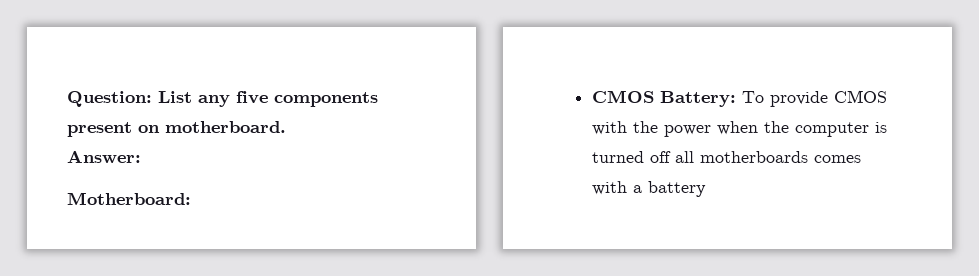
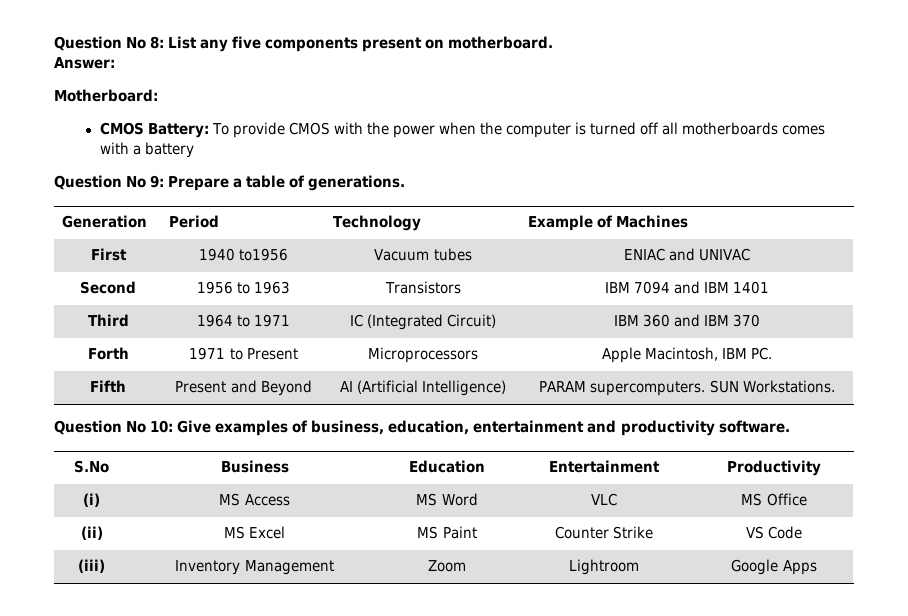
[67,91,152,107] Question: -> [54,36,165,51] Question No 8:
(706, 189) none -> [54,175,406,191] [62,215,148,228] [169,215,220,228] [333,215,422,231] [528,215,689,231] [90,248,127,261] [198,248,289,261] [374,248,472,261] [623,248,751,261] [80,281,136,294] [196,281,291,294] [384,281,461,294] [604,281,770,294] [87,314,129,327] [196,314,291,327] [349,314,497,330] [613,314,761,327] [87,347,129,360] [189,347,298,360] [368,347,478,363] [601,347,773,363] [90,380,126,392] [175,380,312,396] [339,380,507,396] [539,380,835,396] [54,420,790,436] [74,460,109,473] [220,460,289,473] [409,460,485,473] [549,460,660,473] [727,460,822,476] [83,493,100,507] [219,493,290,506] [416,493,478,506] [591,493,618,506] [741,493,807,506] [80,526,103,540] [223,526,286,539] [417,526,477,539] [554,526,654,539] [745,526,803,539] [78,559,105,573] [175,560,334,575] [428,560,466,572] [569,559,639,575] [731,559,817,575] // Question No 9: Prepare a table of generations. // Generation | Period | Technology | Example of Machines // First | 1940 to1956 | Vacuum tubes | ENIAC and UNIVAC // Second | 1956 to 1963 | Transistors | IBM 7094 and IBM 1401 // Third | 1964 to 1971 | IC (Integrated Circuit) | IBM 360 and IBM 370 // Forth | 1971 to Present | Microprocessors | Apple Macintosh, IBM PC. // Fifth | Present and Beyond | AI (Artificial Intelligence) | PARAM supercomputers. SUN Workstations. // Question No 10: Give examples of business, education, entertainment and productivity software. // S.No | Business | Education | Entertainment | Productivity // (i) | MS Access | MS Word | VLC | MS Office // (ii) | MS Excel | MS Paint | Counter Strike | VS Code // (iii) | Inventory Management | Zoom | Lightroom | Google Apps

